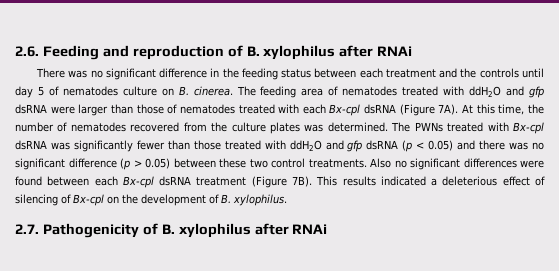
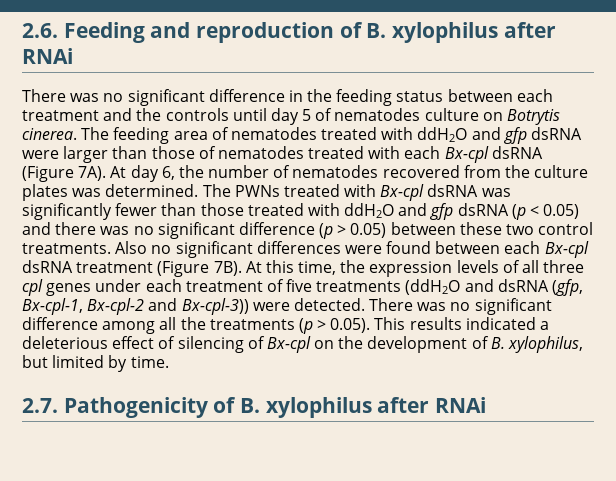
[178,86,189,95] B. -> [507,109,561,125] Botrytis
[476,104,525,115] this time, -> [130,165,175,182] day 6,
(312, 181) none -> [245,260,585,277] [22,279,584,296] [22,298,552,315] [22,317,371,334] At this time, the expression levels of all three cpl genes under each treatment of five treatments (ddH2O and dsRNA (gfp, Bx-cpl-1, Bx-cpl-2 and Bx-cpl-3)) were detected. There was no significant difference among all the treatments (p > 0.05).
[233,194,287,206] xylophilus. -> [508,336,584,353] [22,355,169,372] xylophilus, but limited by time.

